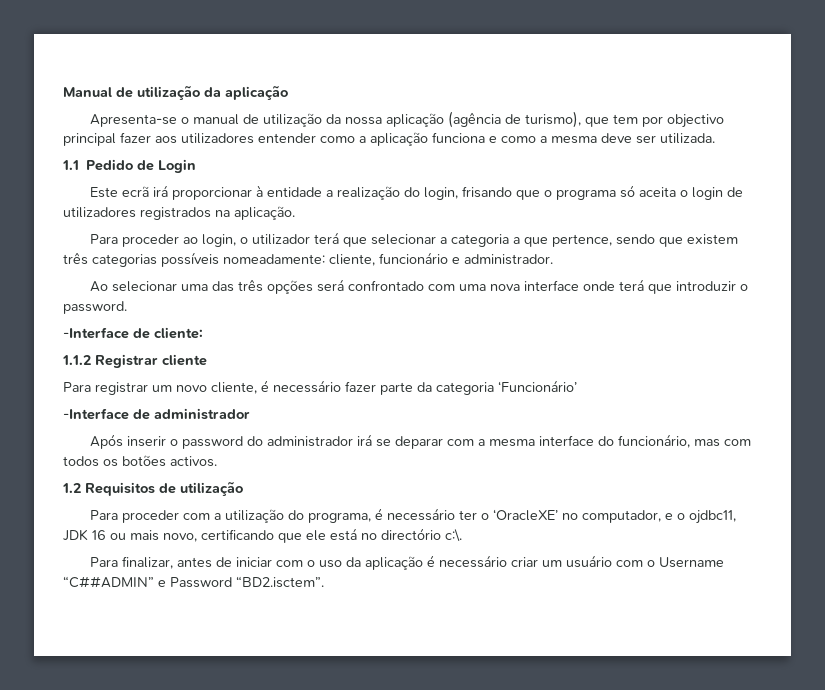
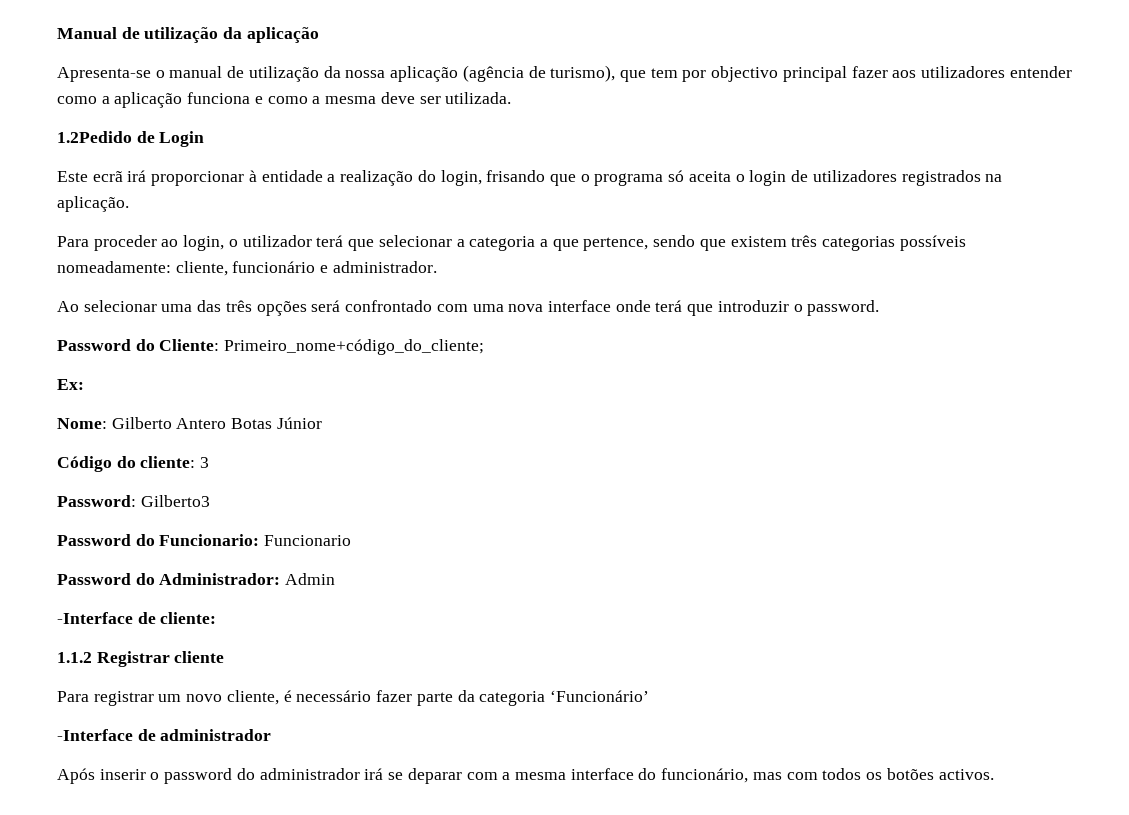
[62,159,134,171] 1.1 Pedido -> [57,131,132,143] 1.2Pedido
(127, 307) none -> [57,339,485,355] [57,379,84,390] [57,417,322,429] [57,456,210,472] [57,495,210,507] [57,534,352,546] [57,573,336,585] // Password do Cliente: Primeiro_nome+código_do_cliente; // Ex: // Nome: Gilberto Antero Botas Júnior // Código do cliente: 3 // Password: Gilberto3 // Password do Funcionario: Funcionario // Password do Administrador: Admin
[62,481,243,496] [90,508,737,524] [63,528,462,543] [90,555,725,570] [63,576,324,588] // 1.2 Requisitos de utilização // Para proceder com a utilização do programa, é necessário ter o ‘OracleXE’ no computador, e o ojdbc11, JDK 16 ou mais novo, certificando que ele está no directório c:\. // Para finalizar, antes de iniciar com o uso da aplicação é necessário criar um usuário com o Username “C##ADMIN” e Password “BD2.isctem”. -> (994, 774) none

